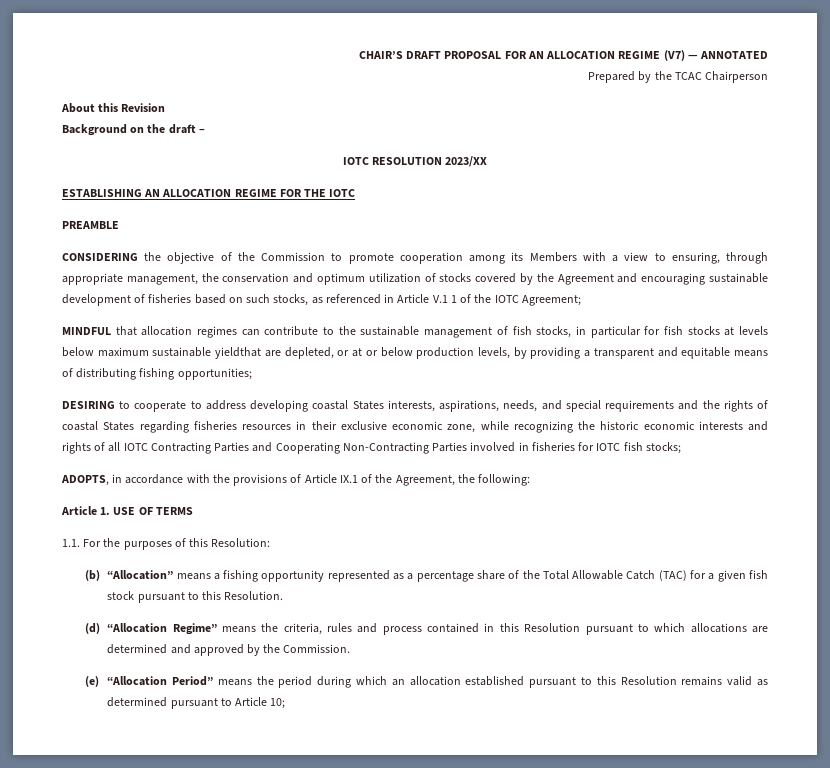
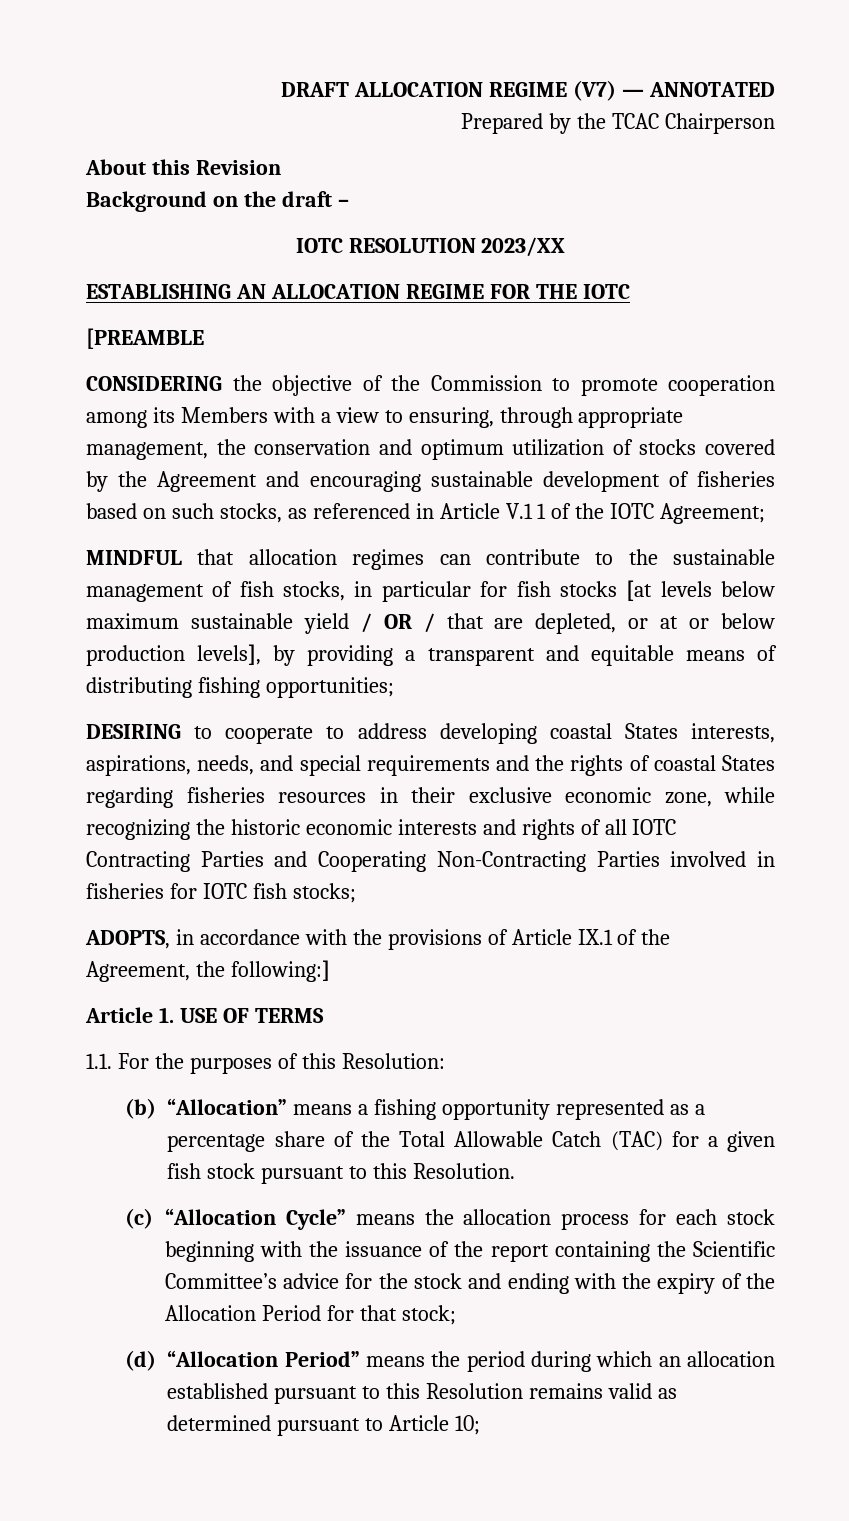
[358,51,544,59] CHAIR’S DRAFT PROPOSAL FOR AN -> [281,82,350,97] DRAFT
[62,221,119,229] PREAMBLE -> [86,328,204,349] [PREAMBLE
[724,327,735,336] at -> [626,580,653,601] [at
[215,347,262,359] yieldthat -> [303,613,484,634] yield / OR / that
[477,347,510,359] levels, -> [197,644,262,665] levels],
[478,474,531,486] following: -> [230,960,330,982] following:]
[84,623,768,635] [107,644,351,656] [84,676,99,687] (d) “Allocation Regime” means the criteria, rules and process contained in this Resolution pursuant to which allocations are determined and approved by the Commission. // (e) -> [125,1208,776,1230] [164,1241,775,1262] [164,1273,776,1294] [164,1305,456,1325] [125,1350,157,1371] (c) “Allocation Cycle” means the allocation process for each stock beginning with the issuance of the report containing the Scientific Committee’s advice for the stock and ending with the expiry of the Allocation Period for that stock; // (d)

